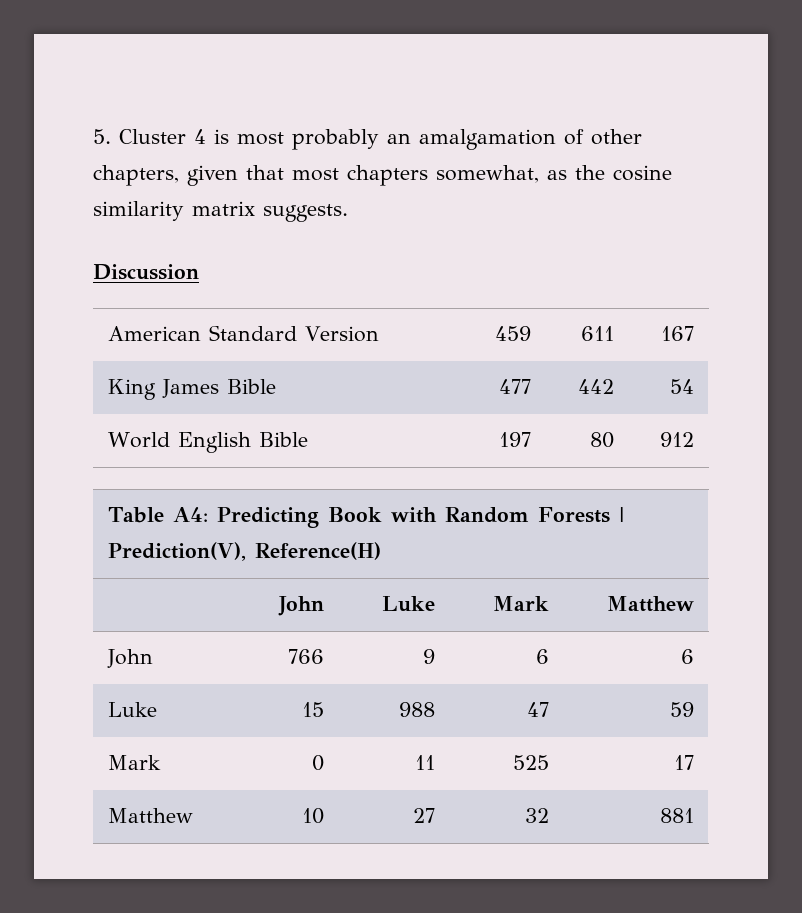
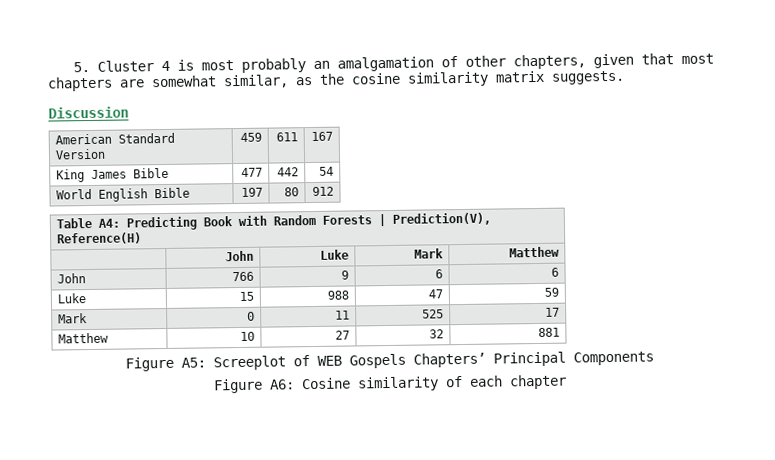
[436,165,539,183] somewhat, -> [119,74,289,89] are somewhat similar,
(695, 815) none -> [124,351,654,372] [212,374,567,394] // Figure A5: Screeplot of WEB Gospels Chapters’ Principal Components // Figure A6: Cosine similarity of each chapter

